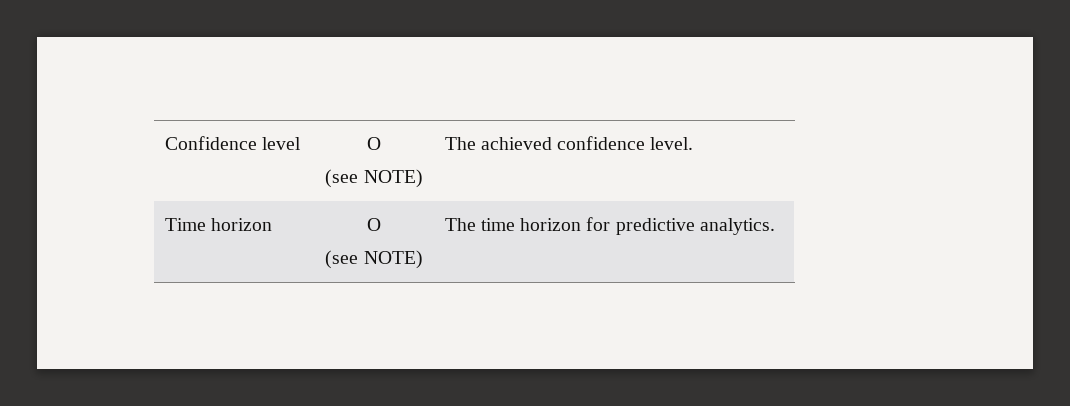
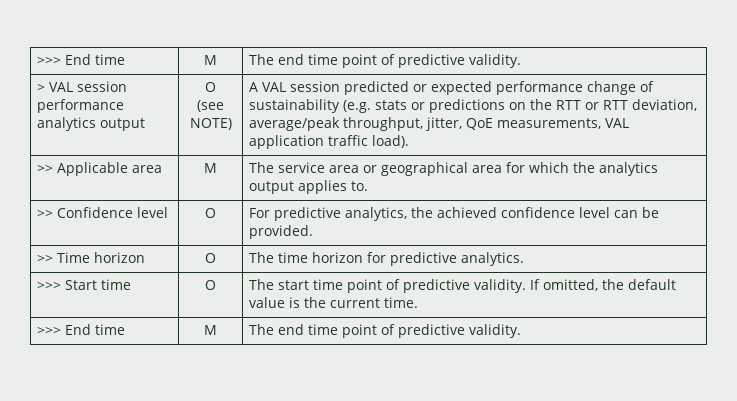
[164,136,301,150] [367,137,381,150] [325,169,423,188] [444,136,694,150] Confidence level | O // (see NOTE) | The achieved confidence level. // -> [37,54,126,65] [203,55,217,65] [249,54,522,68] [37,81,128,92] [37,99,125,113] [37,117,146,131] [204,82,216,92] [196,100,224,112] [189,118,232,130] [249,81,655,95] [249,99,698,113] [249,117,630,131] [249,135,410,149] [37,162,163,176] [203,163,217,173] [249,162,659,176] [249,180,369,194] [37,207,169,218] [204,208,216,218] [249,207,660,221] [249,225,314,239] [37,255,54,263] >>> End time | M | The end time point of predictive validity. // > VAL session performance analytics output | O // (see NOTE) | A VAL session predicted or expected performance change of sustainability (e.g. stats or predictions on the RTT or RTT deviation, average/peak throughput, jitter, QoE measurements, VAL application traffic load). // >> Applicable area | M | The service area or geographical area for which the analytics output applies to. // >> Confidence level | O | For predictive analytics, the achieved confidence level can be provided. // >>
[325,250,423,269] // (see NOTE) -> (216, 258) none
(775, 226) none -> [37,279,132,290] [204,280,216,290] [249,279,677,293] [249,297,419,308] [37,324,126,335] [203,325,217,335] [249,324,522,338] // >>> Start time | O | The start time point of predictive validity. If omitted, the default value is the current time. // >>> End time | M | The end time point of predictive validity.

